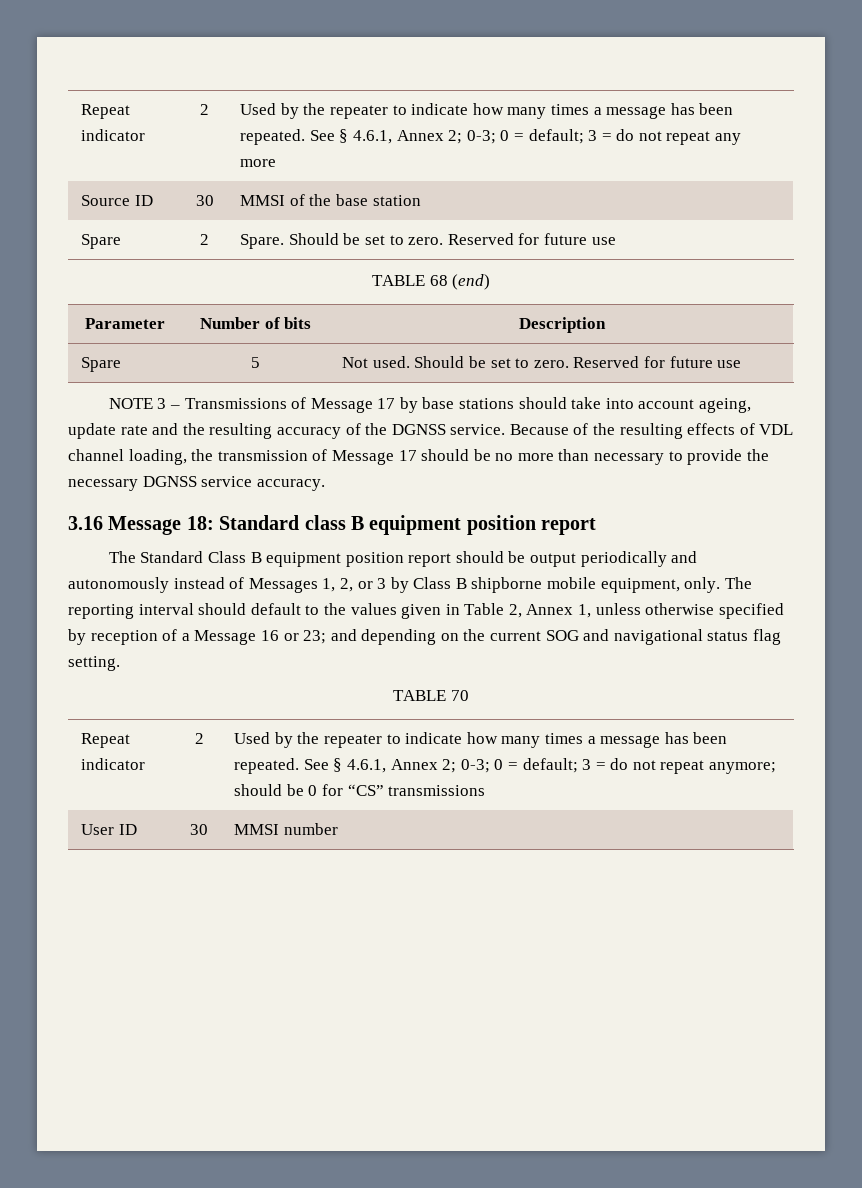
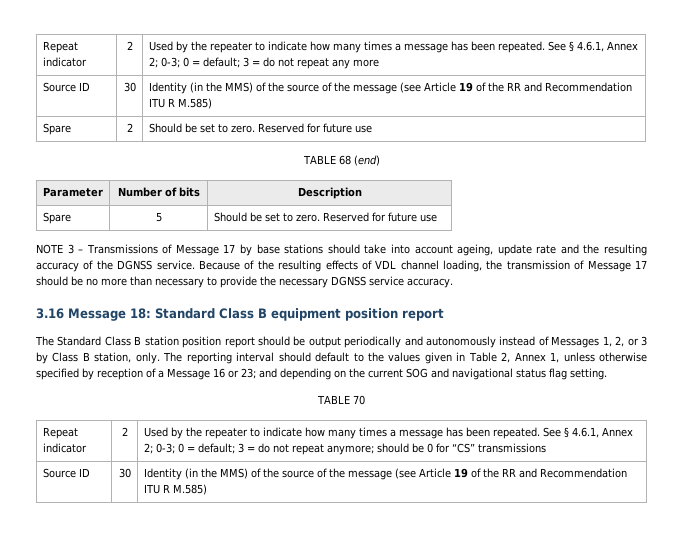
[240,194,421,206] MMSI of the base station -> [148,82,632,94] [148,98,212,109] Identity (in the MMS) of the source of the message (see Article 19 of the RR and Recommendation ITU R M.585)
[240,234,285,249] Spare. -> (133, 127) none
[342,356,410,368] Not used. -> (162, 217) none
[304,515,346,530] class -> [219,308,254,319] Class
[266,552,342,567] equipment -> [144,336,179,346] station
[471,577,680,593] shipborne mobile equipment, -> [94,352,132,363] station,
[81,824,137,835] [190,824,208,835] [234,823,338,835] User ID | 30 | MMSI number -> [42,468,90,478] [118,468,131,478] [143,468,627,480] [143,484,207,495] Source ID | 30 | Identity (in the MMS) of the source of the message (see Article 19 of the RR and Recommendation ITU R M.585)

